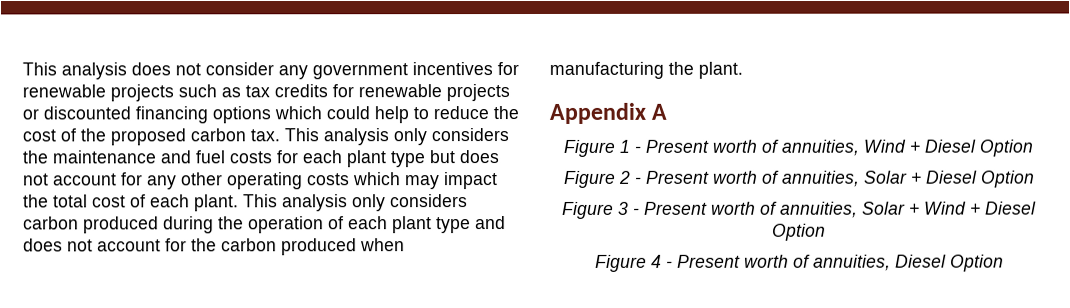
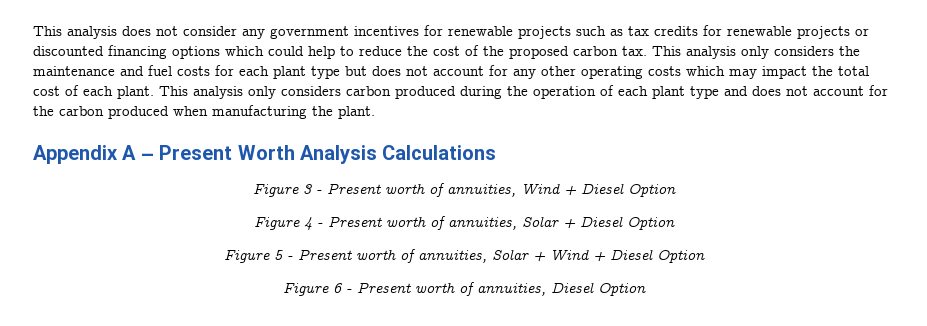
[563,139,630,157] // Figure 1 -> [140,145,497,164] [252,184,312,197] – Present Worth Analysis Calculations // Figure 3
[618,170,631,184] 2 -> [303,217,312,230] 4
[618,201,629,215] 3 -> [273,250,283,260] 5
[650,254,662,268] 4 -> [332,283,342,293] 6

